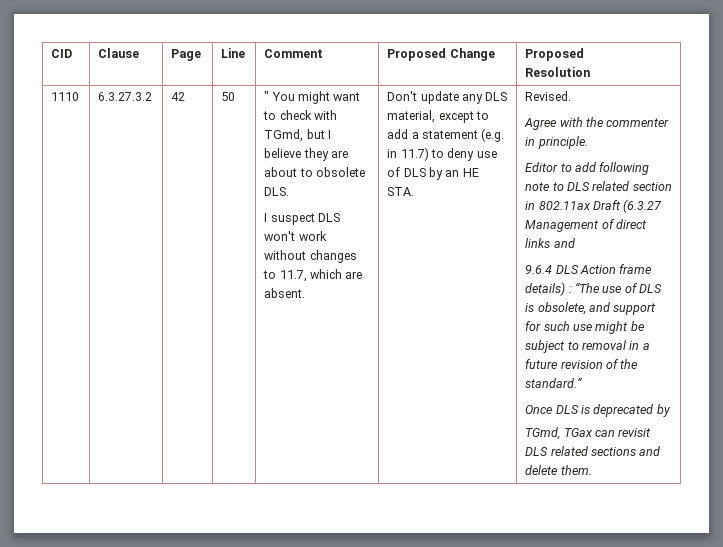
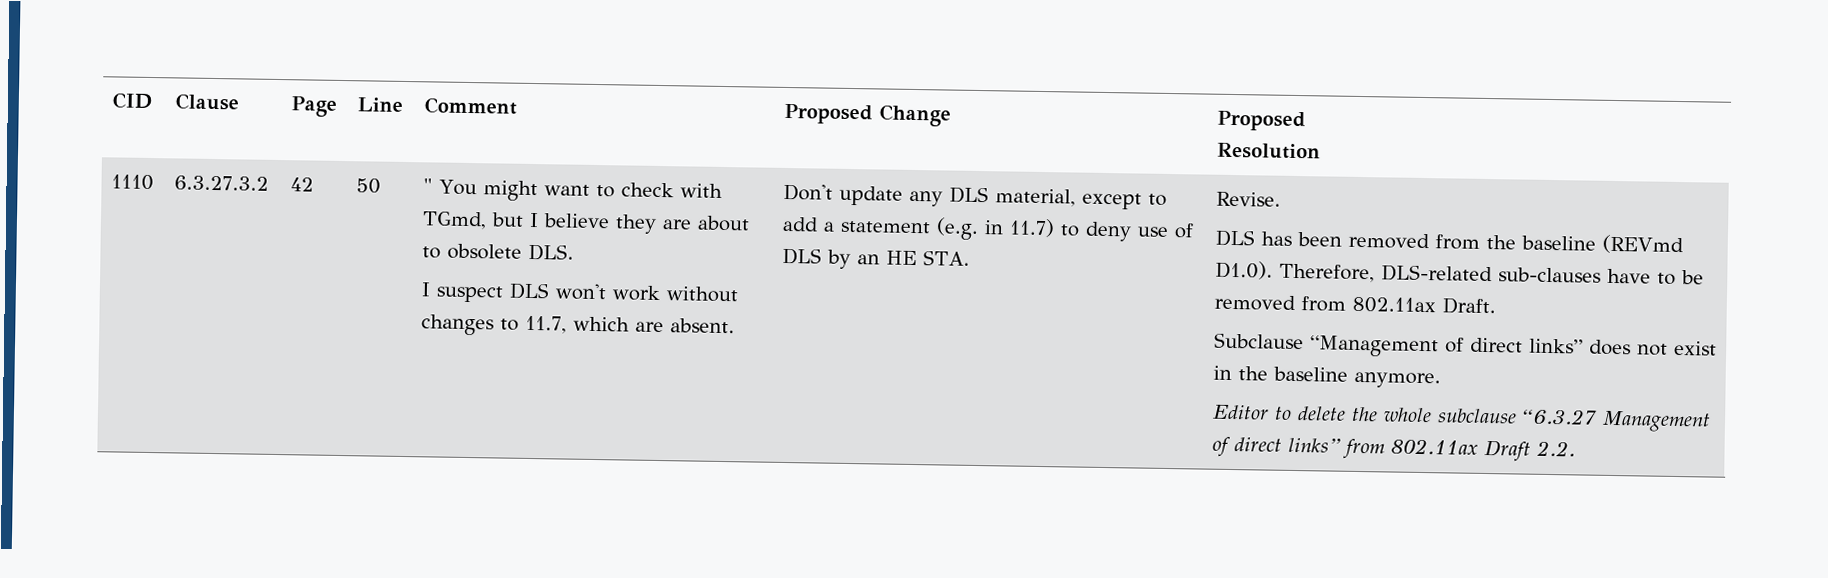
[525,91,572,101] [524,117,670,130] [525,136,588,149] [525,162,650,175] [525,181,672,191] [525,199,663,213] [525,219,647,232] [525,238,575,248] [525,264,653,274] [525,282,663,296] [525,302,657,315] [525,321,645,334] [525,340,650,353] [525,359,639,369] [525,378,583,388] [525,404,671,417] [525,427,652,440] [525,446,661,456] [525,465,592,475] Revised. // Agree with the commenter in principle. // Editor to add following note to DLS related section in 802.11ax Draft (6.3.27 Management of direct links and // 9.6.4 DLS Action frame details) : “The use of DLS is obsolete, and support for such use might be subject to removal in a future revision of the standard.” // Once DLS is deprecated by // TGmd, TGax can revisit DLS related sections and delete them. -> [1216,191,1282,207] [1215,229,1685,255] [1215,260,1705,285] [1214,294,1497,315] [1214,332,1718,358] [1213,365,1442,389] [1212,404,1712,433] [1212,436,1577,462] Revise. // DLS has been removed from the baseline (REVmd D1.0). Therefore, DLS-related sub-clauses have to be removed from 802.11ax Draft. // Subclause “Management of direct links” does not exist in the baseline anymore. // Editor to delete the whole subclause “6.3.27 Management of direct links” from 802.11ax Draft 2.2.

